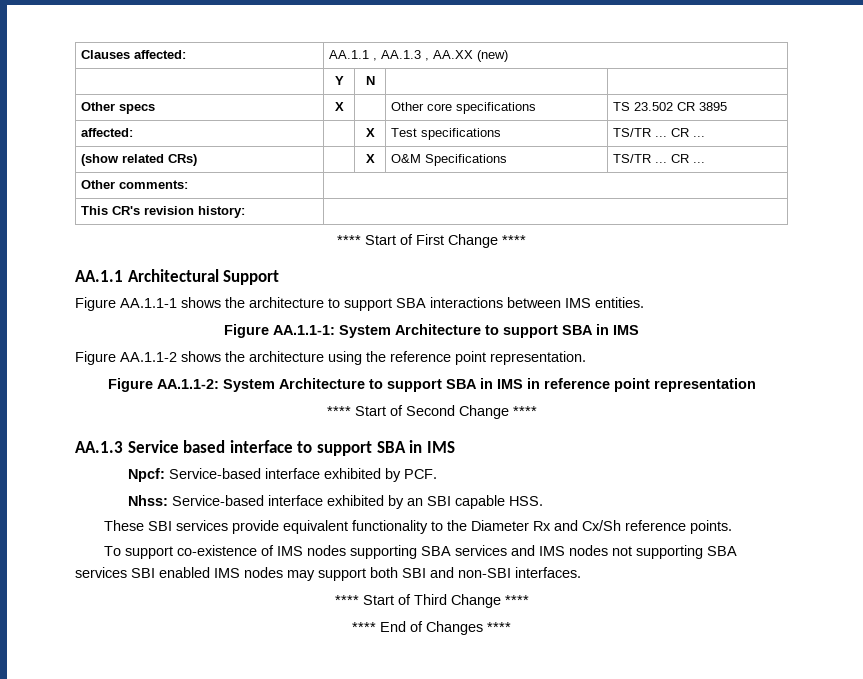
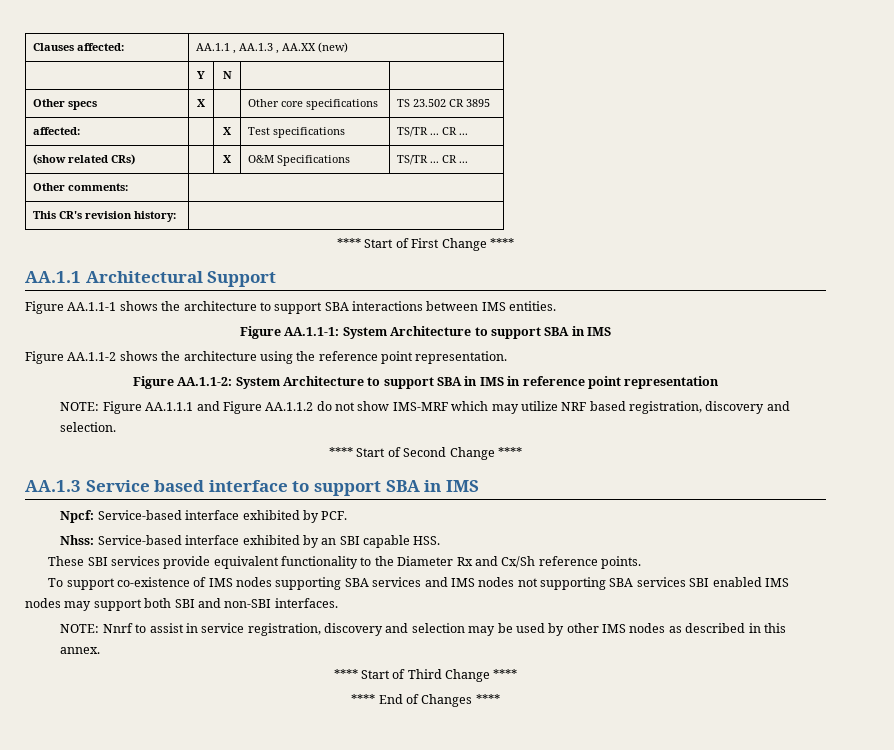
(756, 385) none -> [60,401,790,414] [60,422,117,432] // NOTE: Figure AA.1.1.1 and Figure AA.1.1.2 do not show IMS-MRF which may utilize NRF based registration, discovery and selection.
(581, 572) none -> [60,623,786,636] [60,647,101,654] // NOTE: Nnrf to assist in service registration, discovery and selection may be used by other IMS nodes as described in this annex.

